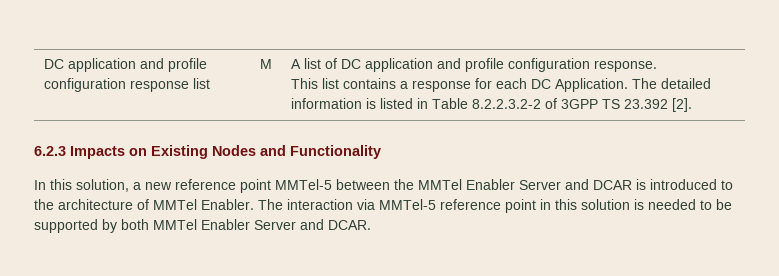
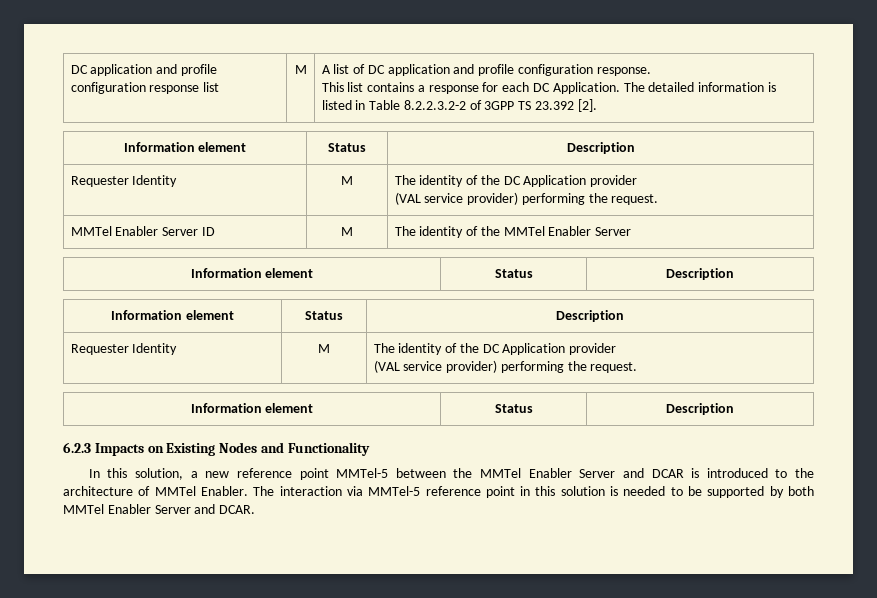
(692, 105) none -> [123,142,247,152] [328,143,366,152] [566,142,635,154] [70,175,178,187] [341,176,353,185] [394,175,638,187] [394,192,659,205] [70,226,215,236] [341,227,353,236] [394,226,632,238] [190,268,314,278] [494,269,533,278] [666,268,734,280] [111,310,234,320] [305,311,343,320] [556,310,624,322] [70,343,178,355] [318,344,330,353] [373,343,617,355] [373,360,638,373] [190,403,314,413] [494,404,533,413] [666,403,734,415] // Information element | Status | Description // Requester Identity | M | The identity of the DC Application provider // (VAL service provider) performing the request. // MMTel Enabler Server ID | M | The identity of the MMTel Enabler Server // Information element | Status | Description // Information element | Status | Description // Requester Identity | M | The identity of the DC Application provider // (VAL service provider) performing the request. // Information element | Status | Description

